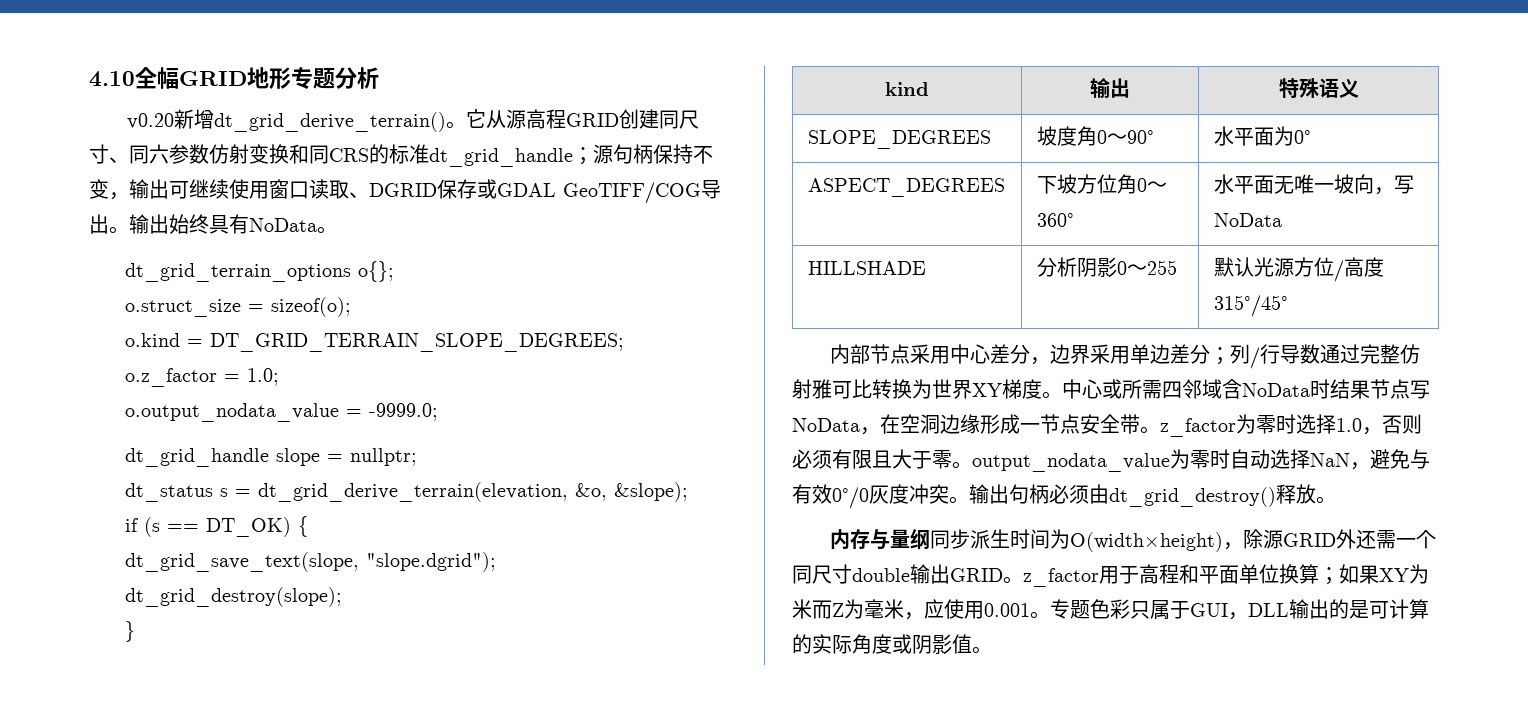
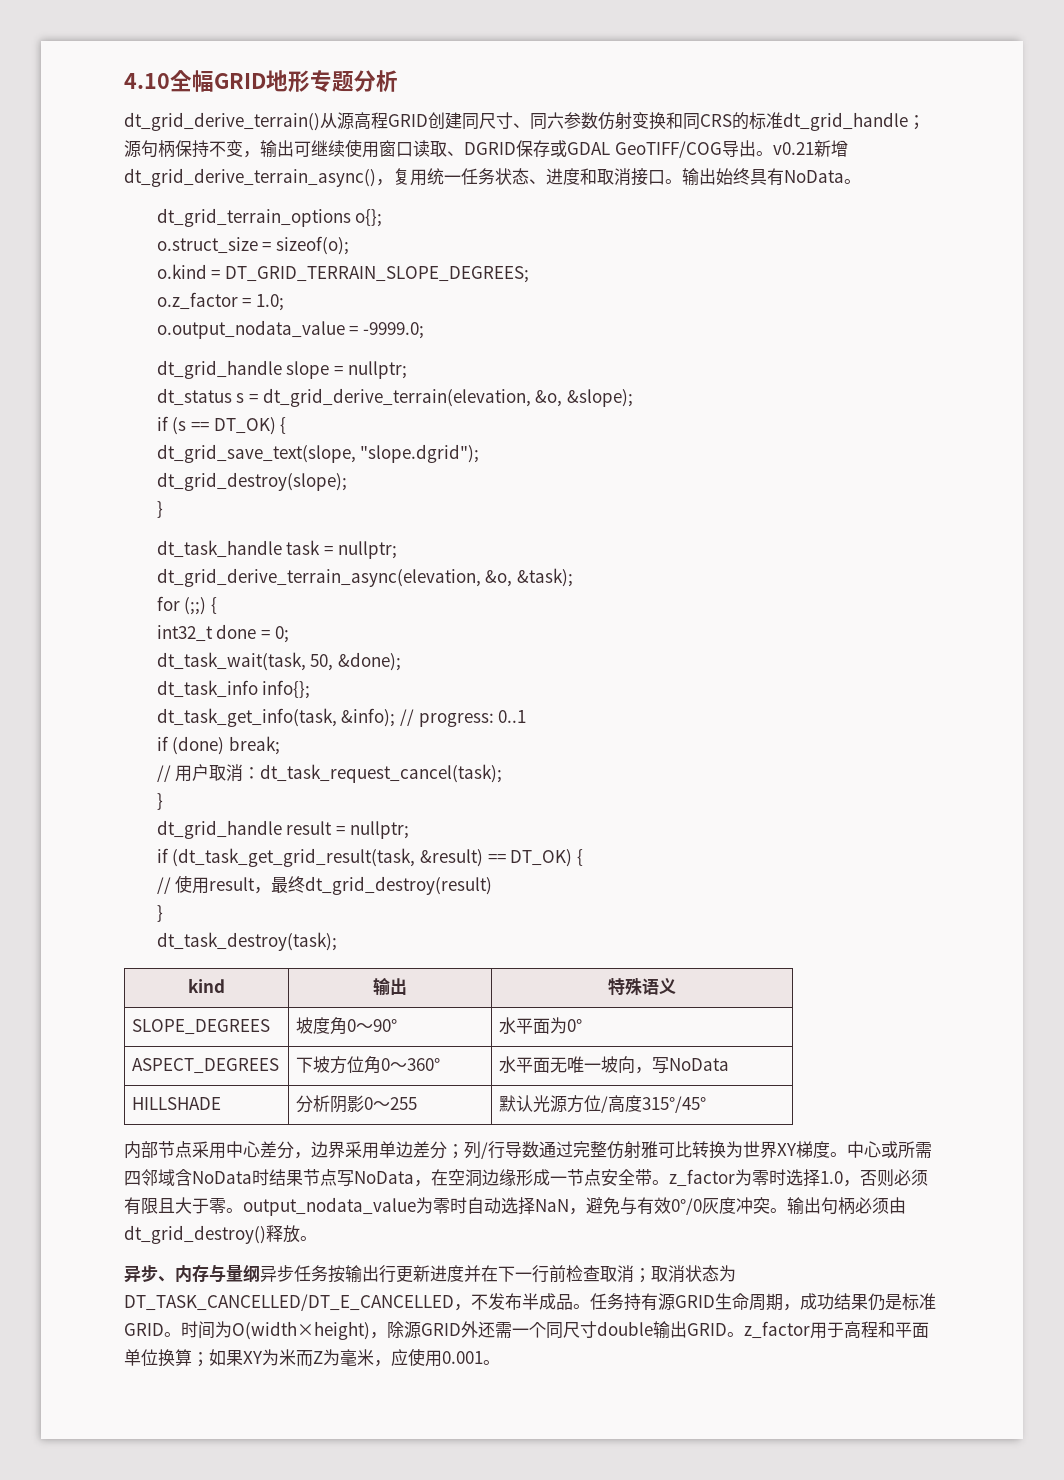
[127,109,487,132] v0.20新增dt_grid_derive_terrain()。它 -> [124,112,320,131] dt_grid_derive_terrain()
(129, 230) none -> [772,140,848,157] [124,168,682,187] v0.21新增dt_grid_derive_terrain_async()，复用统一任务状态、进度和取消接口。
(135, 631) none -> [156,540,397,559] [156,568,574,587] [156,596,218,615] [156,624,289,643] [156,652,402,671] [156,680,311,699] [156,708,527,727] [156,736,281,755] [156,764,503,783] [156,793,163,810] [156,820,409,839] [156,848,583,867] [156,875,493,895] [156,905,163,922] [156,932,337,951] // dt_task_handle task = nullptr; // dt_grid_derive_terrain_async(elevation, &o, &task); // for (;;) { // int32_t done = 0; // dt_task_wait(task, 50, &done); // dt_task_info info{}; // dt_task_get_info(task, &info); // progress: 0..1 // if (done) break; // // 用户取消：dt_task_request_cancel(task); // } // dt_grid_handle result = nullptr; // if (dt_task_get_grid_result(task, &result) == DT_OK) { // // 使用result，最终dt_grid_destroy(result) // } // dt_task_destroy(task);
(1336, 500) none -> [124,1265,175,1283] 异步、
[930,529,1011,549] 同步派生 -> [260,1265,736,1283] [124,1293,936,1311] [124,1323,181,1337] 异步任务按输出行更新进度并在下一行前检查取消；取消状态为DT_TASK_CANCELLED/DT_E_CANCELLED，不发布半成品。任务持有源GRID生命周期，成功结果仍是标准GRID。
[1050,599,1429,620] [792,634,992,654] 专题色彩只属于GUI，DLL输出的是可计算的实际角度或阴影值。 -> (500, 1362) none

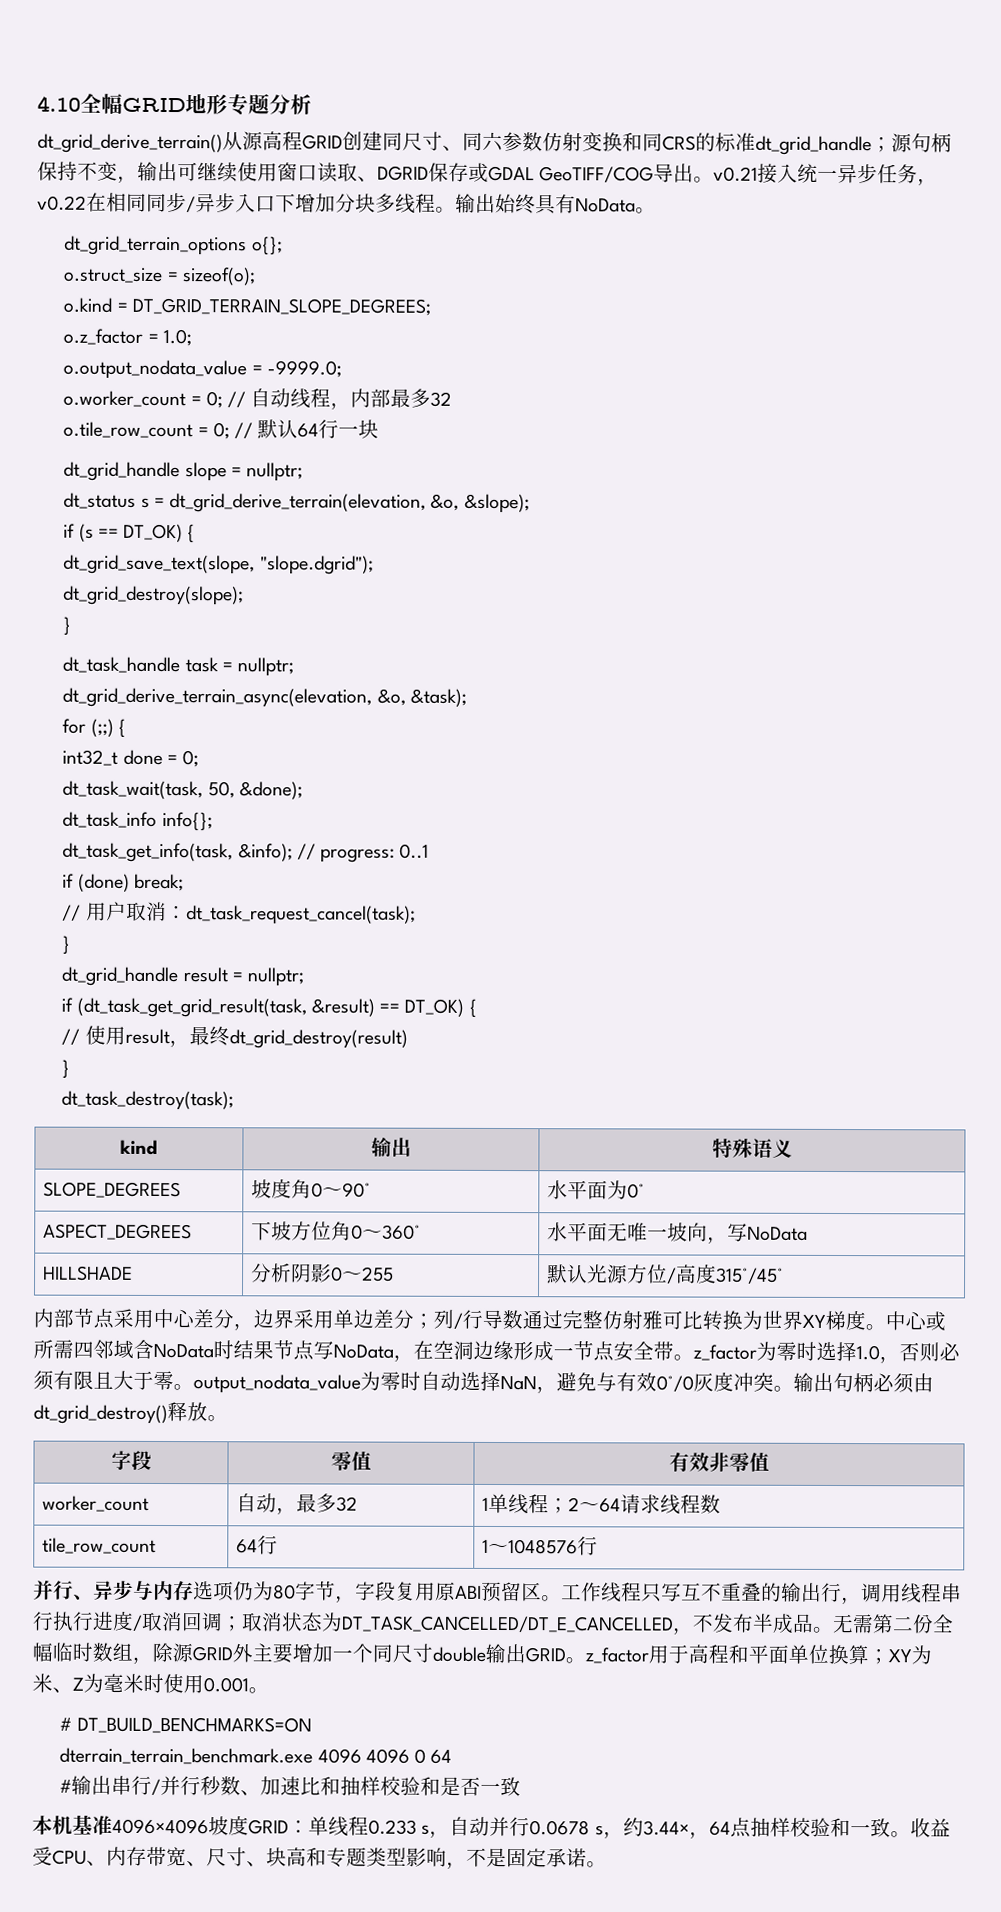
[813,140,848,157] [124,168,665,187] 新增dt_grid_derive_terrain_async()，复用统一任务状态、进度和取消接口 -> [757,163,939,186] [37,192,436,214] 接入统一异步任务，v0.22在相同同步/异步入口下增加分块多线程
(425, 330) none -> [63,388,453,410] [63,419,380,440] // o.worker_count = 0; // 自动线程，内部最多32 // o.tile_row_count = 0; // 默认64行一块
[124,1264,634,1283] // 异步、内存与量纲异步任务按输出行更新进度并在下一行前检查取消 -> [110,1450,152,1470] [330,1450,372,1471] [668,1451,770,1472] [42,1495,150,1512] [236,1493,359,1515] [482,1493,722,1515] [42,1537,157,1554] [236,1535,279,1555] [482,1536,599,1556] [33,1579,962,1605] [32,1611,223,1632] // 字段 | 零值 | 有效非零值 // worker_count | 自动，最多32 | 1单线程；2～64请求线程数 // tile_row_count | 64行 | 1～1048576行 // 并行、异步与内存选项仍为80字节，字段复用原ABI预留区。工作线程只写互不重叠的输出行，调用线程串行执行进度/取消回调
[590,1293,936,1311] [124,1321,370,1340] 任务持有源GRID生命周期，成功结果仍是标准GRID。时间为O(width×height) -> [832,1613,954,1634] [32,1642,133,1662] 无需第二份全幅临时数组
[478,1321,512,1338] 还需 -> [252,1643,333,1664] 主要增加
[209,1349,243,1366] 如果 -> (889, 1657) none
[296,1350,313,1367] 而 -> [52,1687,73,1693] 、
[374,1349,408,1367] ，应 -> [143,1673,164,1694] 时
(500, 1362) none -> [59,1716,312,1734] [59,1747,453,1765] [59,1775,522,1797] [32,1814,951,1839] [32,1846,607,1869] // # DT_BUILD_BENCHMARKS=ON // dterrain_terrain_benchmark.exe 4096 4096 0 64 // #输出串行/并行秒数、加速比和抽样校验和是否一致 // 本机基准4096×4096坡度GRID：单线程0.233 s，自动并行0.0678 s，约3.44×，64点抽样校验和一致。收益受CPU、内存带宽、尺寸、块高和专题类型影响，不是固定承诺。

